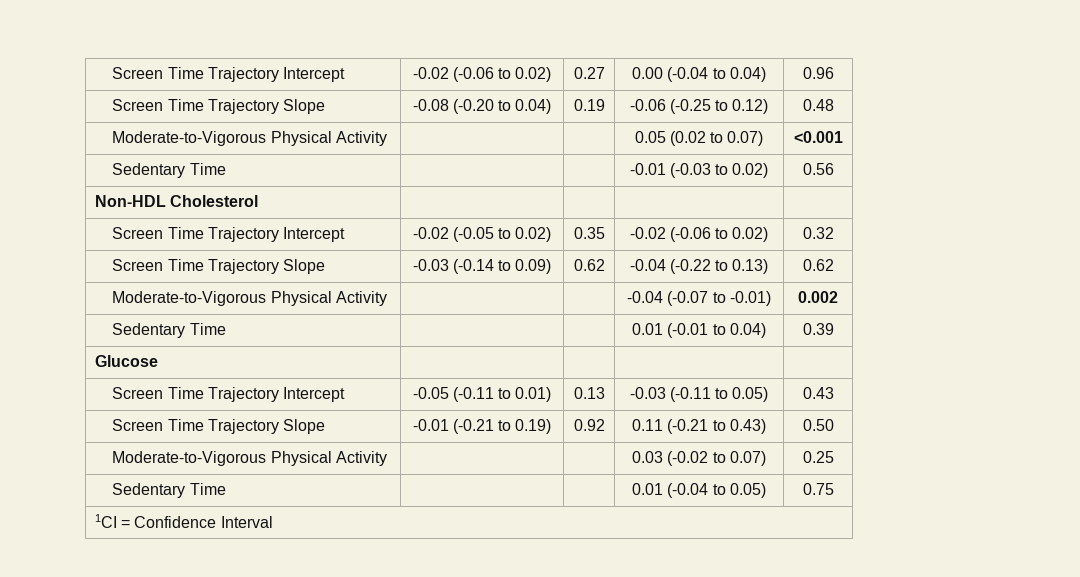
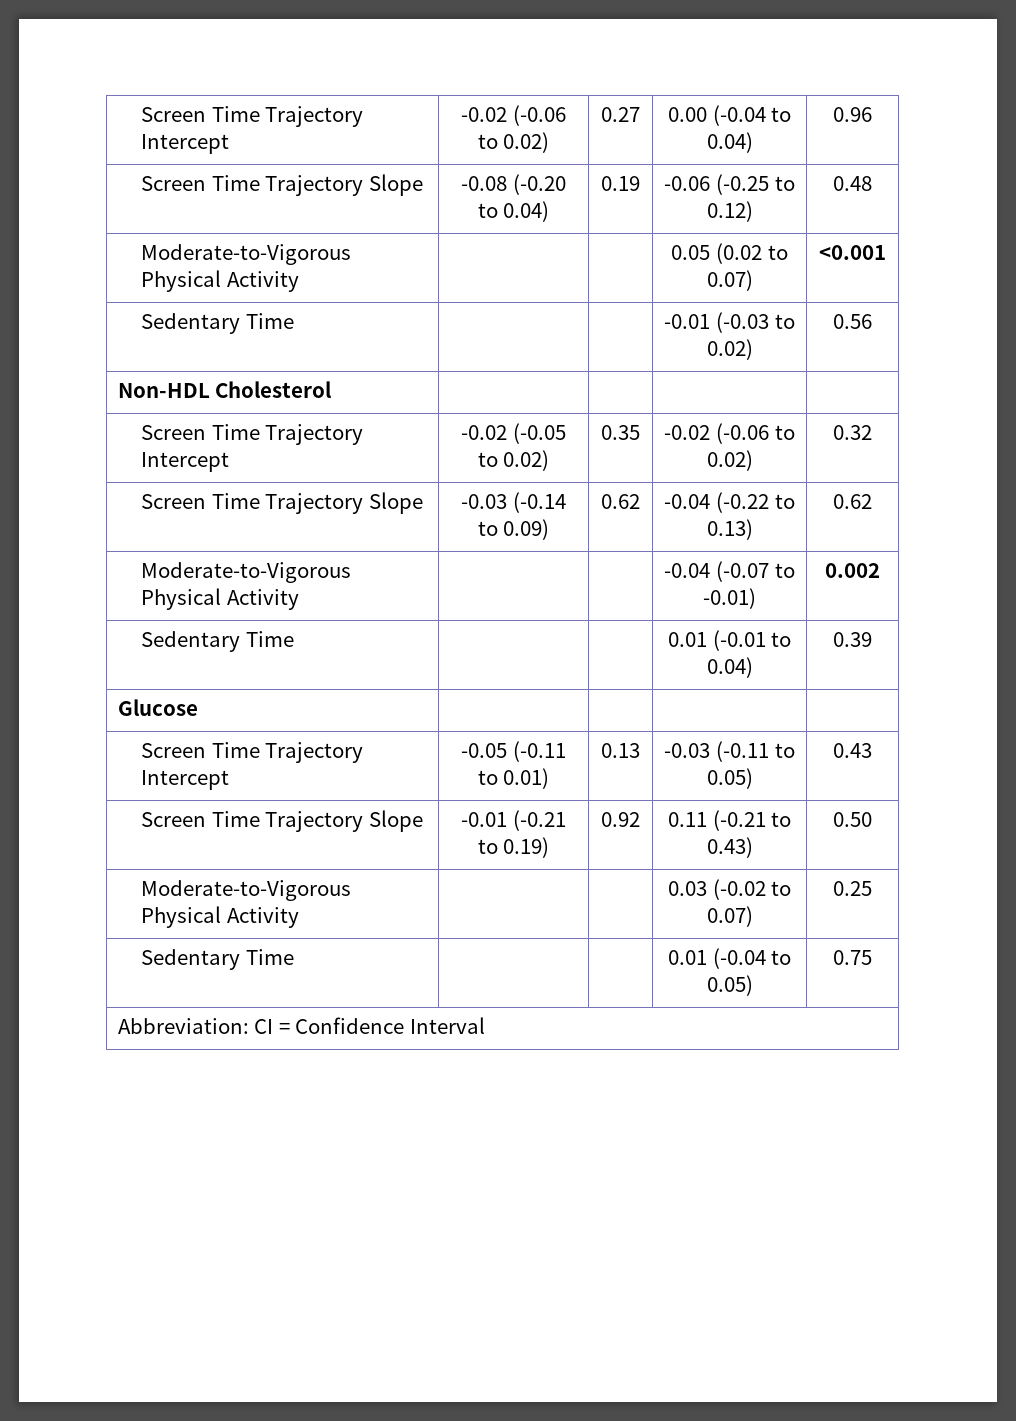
[94,514,117,528] 1CI -> [117,1018,274,1034] Abbreviation: CI

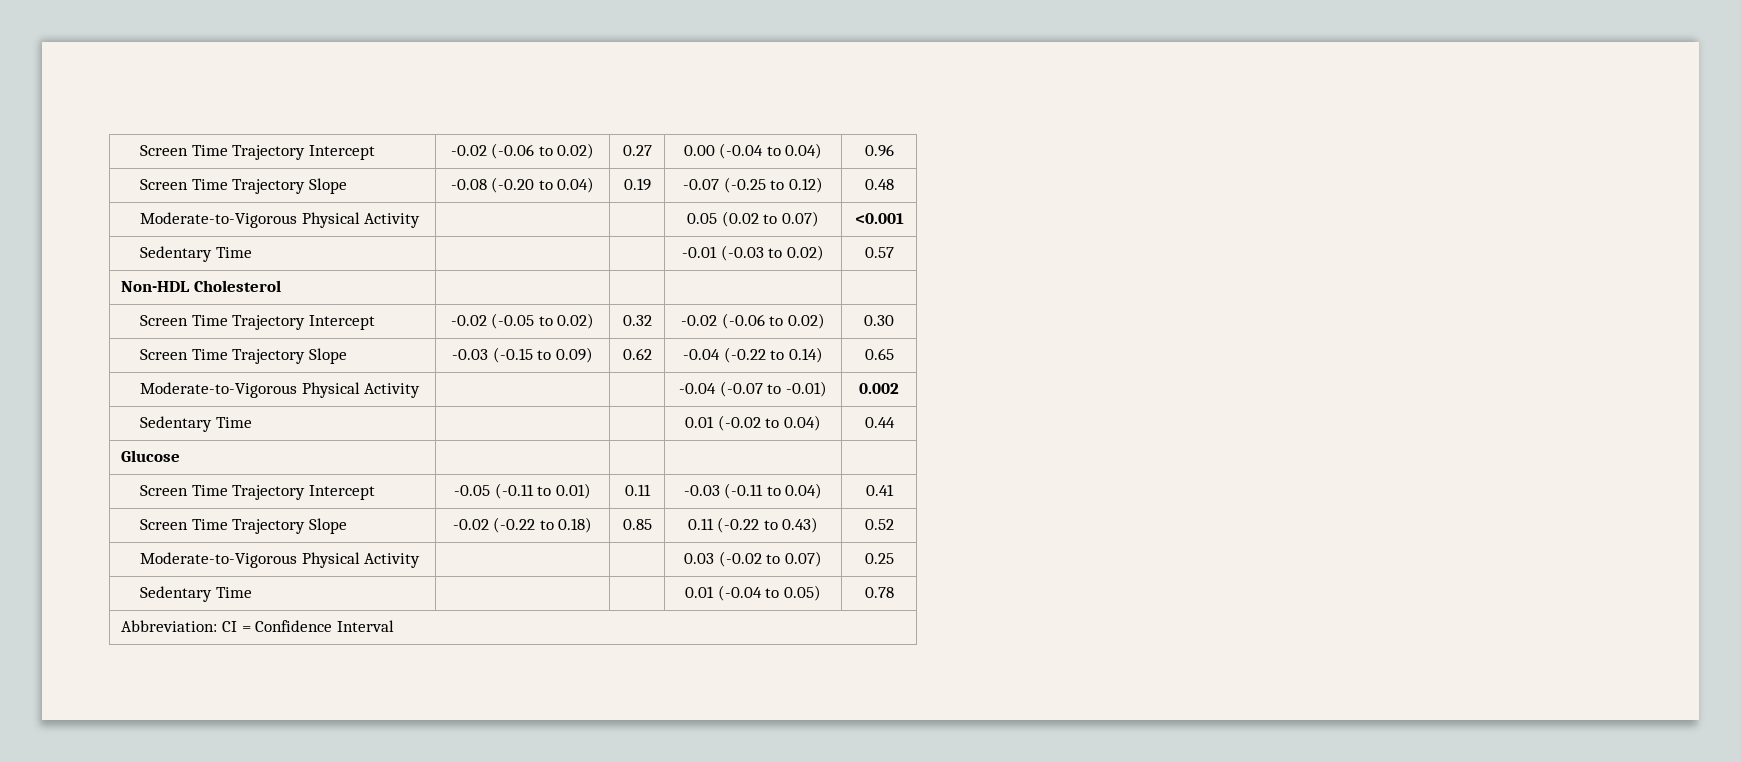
[664,176,711,191] -0.06 -> [683,179,720,190] -0.07
[833,314,872,329] 0.56 -> [864,247,894,258] 0.57
[601,425,640,440] [664,423,795,444] [706,450,753,471] [833,425,872,440] 0.35 | -0.02 (-0.06 to 0.02) | 0.32 -> [622,315,652,326] [681,313,825,329] [864,315,894,326] 0.32 | -0.02 (-0.06 to 0.02) | 0.30
[512,492,566,513] (-0.14 -> [492,347,533,363] (-0.15
[706,519,753,540] [833,494,872,509] 0.13) | 0.62 -> [788,347,823,363] [864,348,894,360] 0.14) | 0.65
[712,630,792,651] [706,657,753,678] [833,632,872,647] (-0.01 to 0.04) | 0.39 -> [717,415,821,431] [864,417,895,428] (-0.02 to 0.04) | 0.44
[601,743,640,758] 0.13 -> [624,484,651,496] 0.11
[706,768,753,789] [833,743,872,758] [141,810,423,832] [461,810,566,831] [477,837,550,858] [601,812,640,827] [667,810,766,831] 0.05) | 0.43 // Screen Time Trajectory Slope | -0.01 (-0.21 to 0.19) | 0.92 | 0.11 (-0.21 -> [785,483,823,499] [865,484,894,496] [140,518,348,534] [452,517,593,533] [622,519,652,530] [687,517,760,533] 0.04) | 0.41 // Screen Time Trajectory Slope | -0.02 (-0.22 to 0.18) | 0.85 | 0.11 (-0.22
[833,812,872,827] 0.50 -> [864,519,894,530] 0.52
[833,950,872,965] 0.75 -> [864,587,894,598] 0.78

